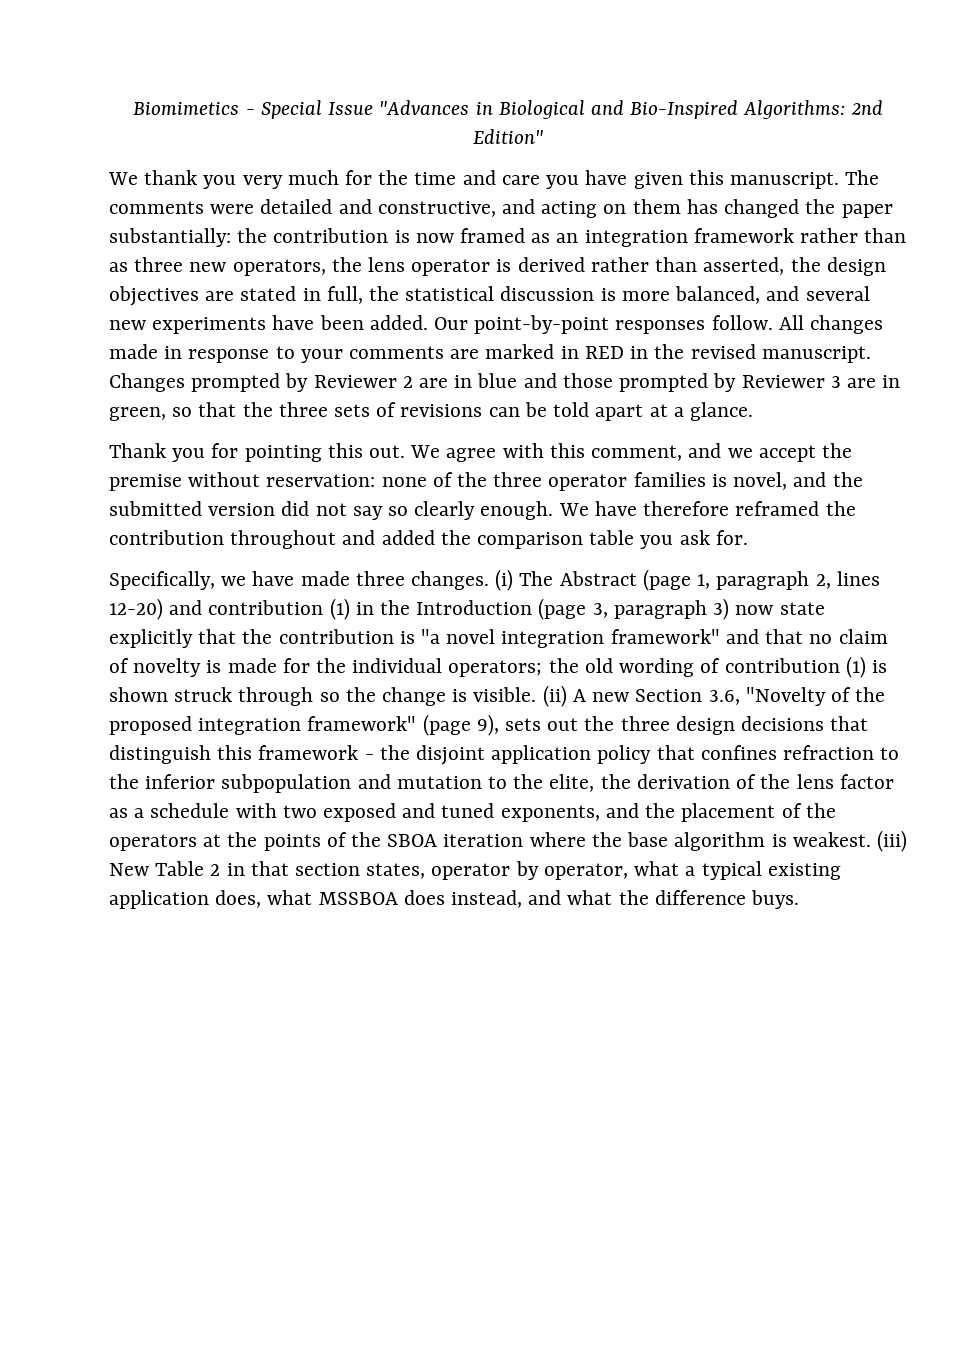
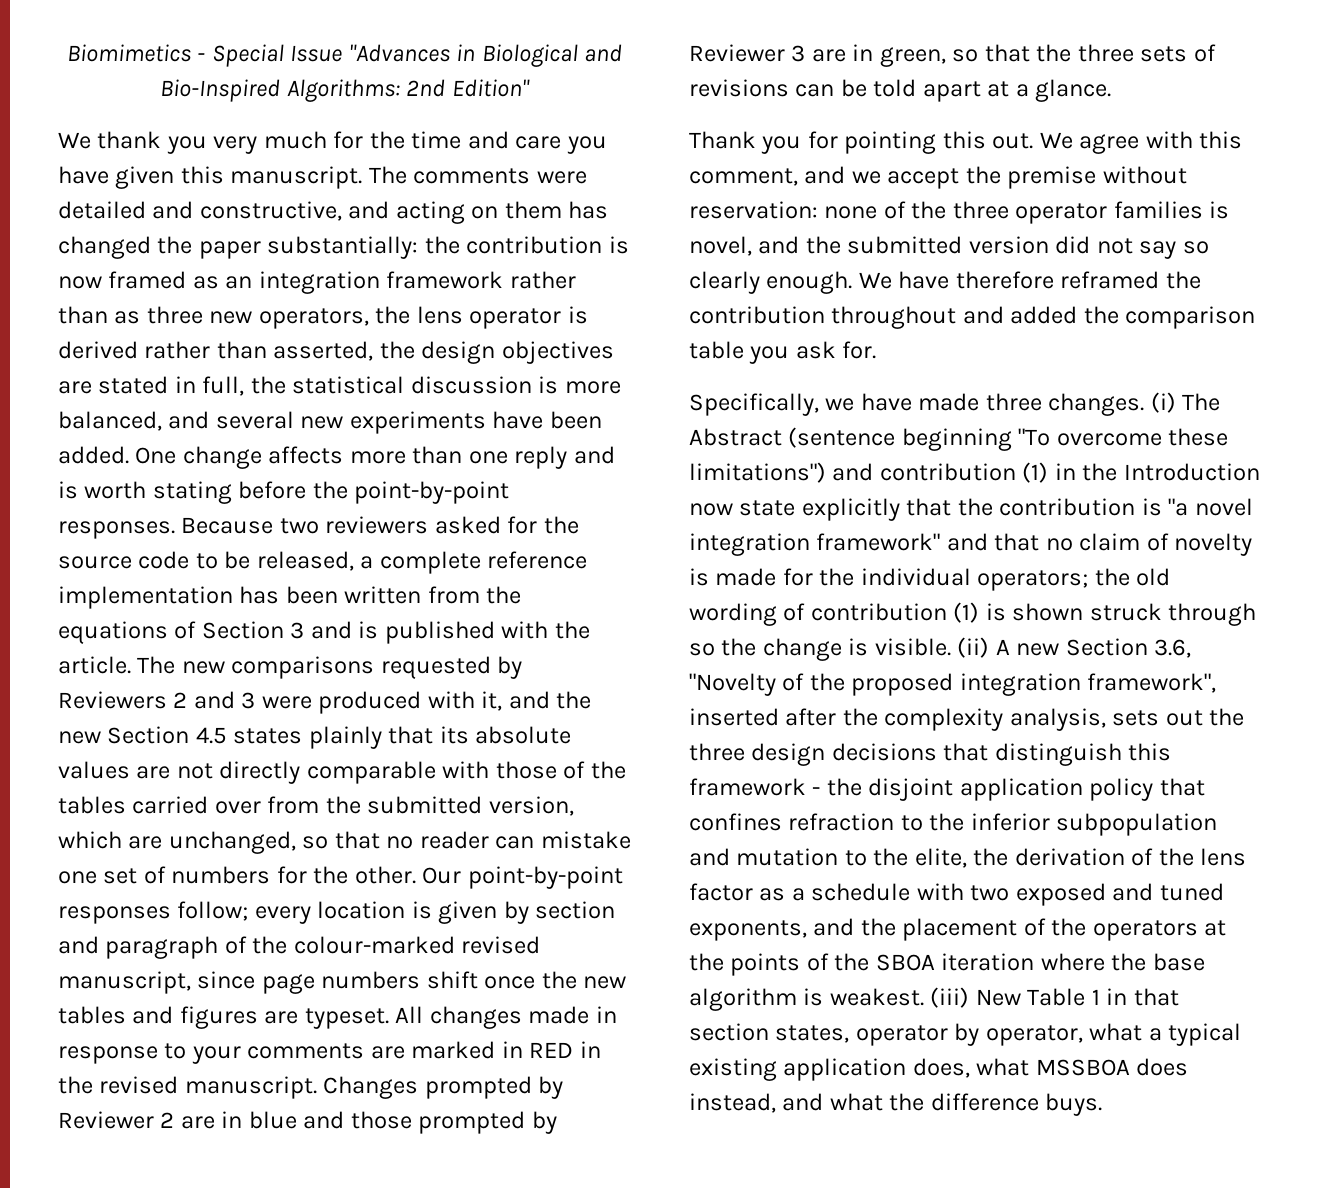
[434,315,773,334] Our point-by-point responses follow. -> [135,446,615,469] [58,481,510,504] [58,516,579,539] [58,551,588,574] [58,586,522,609] [58,621,590,644] [58,656,523,679] [58,691,592,714] [58,726,572,749] [58,761,626,784] [58,796,574,816] [58,831,631,854] [58,866,623,889] [58,901,616,924] [58,936,541,959] [58,971,627,994] [58,1006,389,1029] One change affects more than one reply and is worth stating before the point-by-point responses. Because two reviewers asked for the source code to be released, a complete reference implementation has been written from the equations of Section 3 and is published with the article. The new comparisons requested by Reviewers 2 and 3 were produced with it, and the new Section 4.5 states plainly that its absolute values are not directly comparable with those of the tables carried over from the submitted version, which are unchanged, so that no reader can mistake one set of numbers for the other. Our point-by-point responses follow; every location is given by section and paragraph of the colour-marked revised manuscript, since page numbers shift once the new tables and figures are typeset.
[642,569,880,591] [109,598,163,620] (page 1, paragraph 2, lines 12-20) -> [788,427,1229,451] [689,462,826,483] (sentence beginning "To overcome these limitations")
[538,598,730,620] (page 3, paragraph 3) -> (1260, 472) none
[307,714,499,736] framework" (page 9), -> [1087,673,1217,693] [689,708,1106,731] framework", inserted after the complexity analysis,
[210,864,221,876] 2 -> [1091,989,1100,1005] 1

